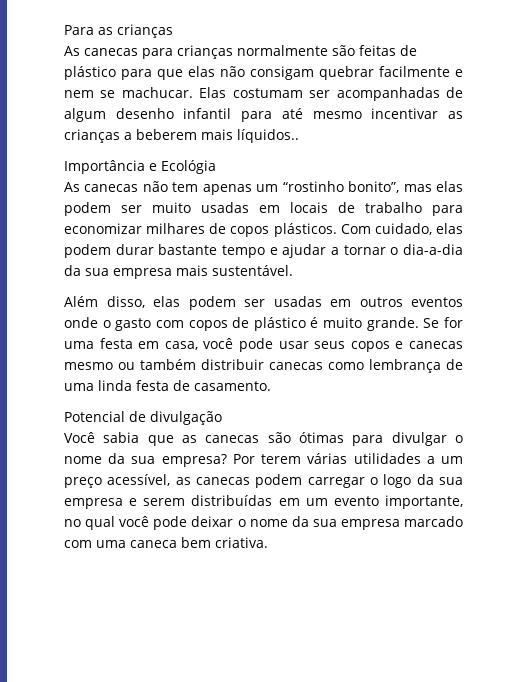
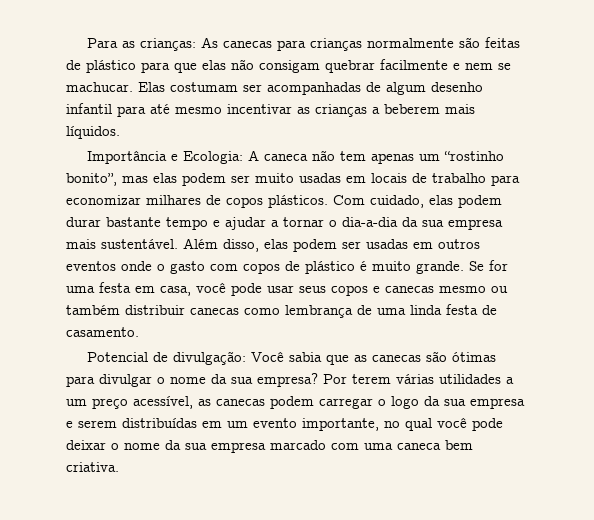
[117,24,173,38] crianças // -> [139,38,196,51] crianças:
[237,129,299,143] líquidos.. -> [66,126,120,139] líquidos.
[161,160,216,174] [64,182,139,192] Ecológia // As canecas -> [182,150,308,164] Ecologia: A caneca
(293, 270) // -> (178, 244) none
[150,411,222,425] divulgação // -> [172,351,246,365] divulgação:

